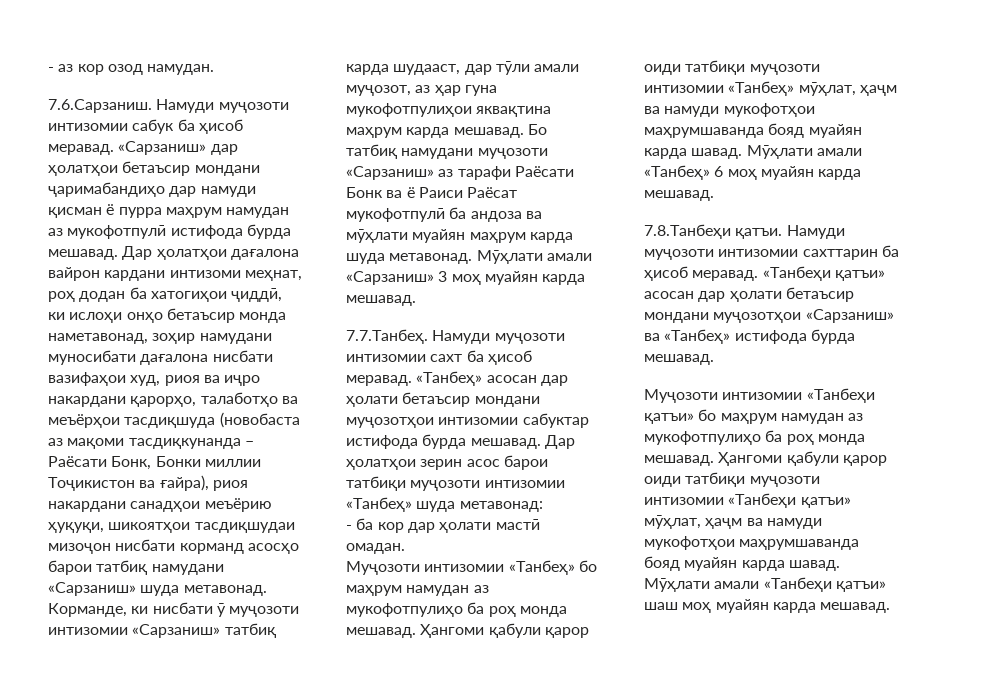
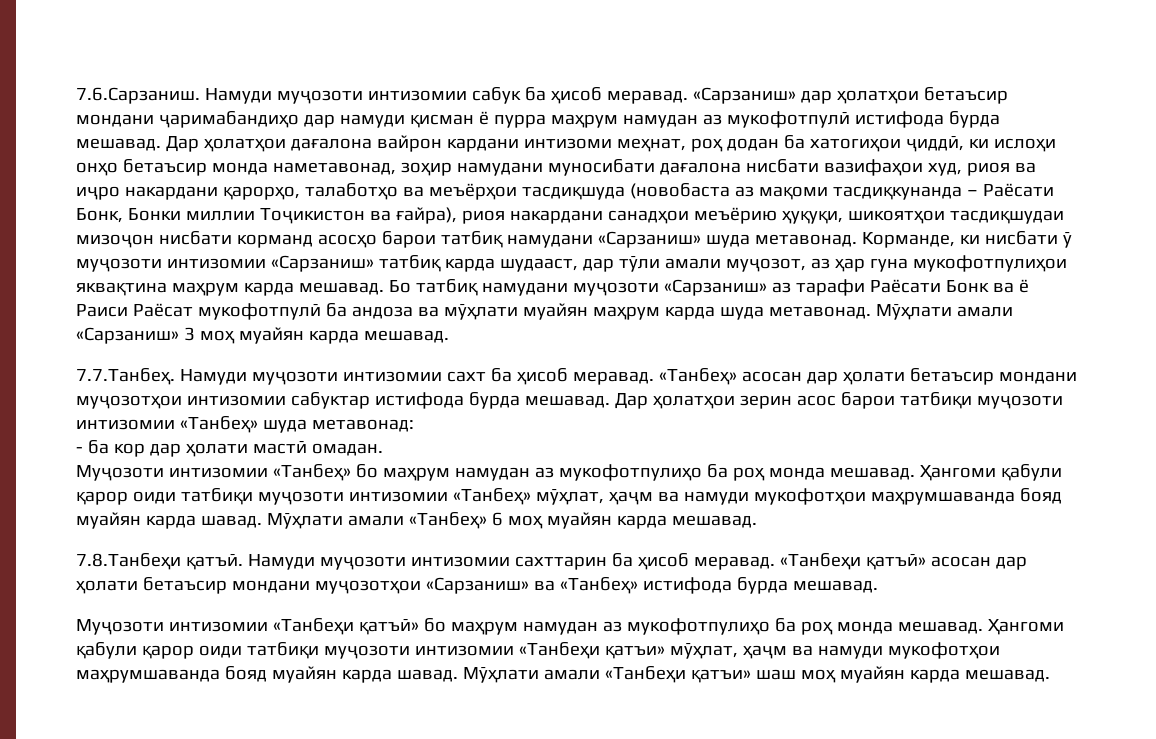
[48,64,215,75] - аз кор озод намудан. // -> (76, 95) none
[735,228,783,239] қатъи. -> [185,554,243,570] қатъӣ.
[834,270,885,281] қатъи» -> [865,554,926,570] қатъӣ»
[644,413,694,424] қатъи» -> [358,619,419,635] қатъӣ»

